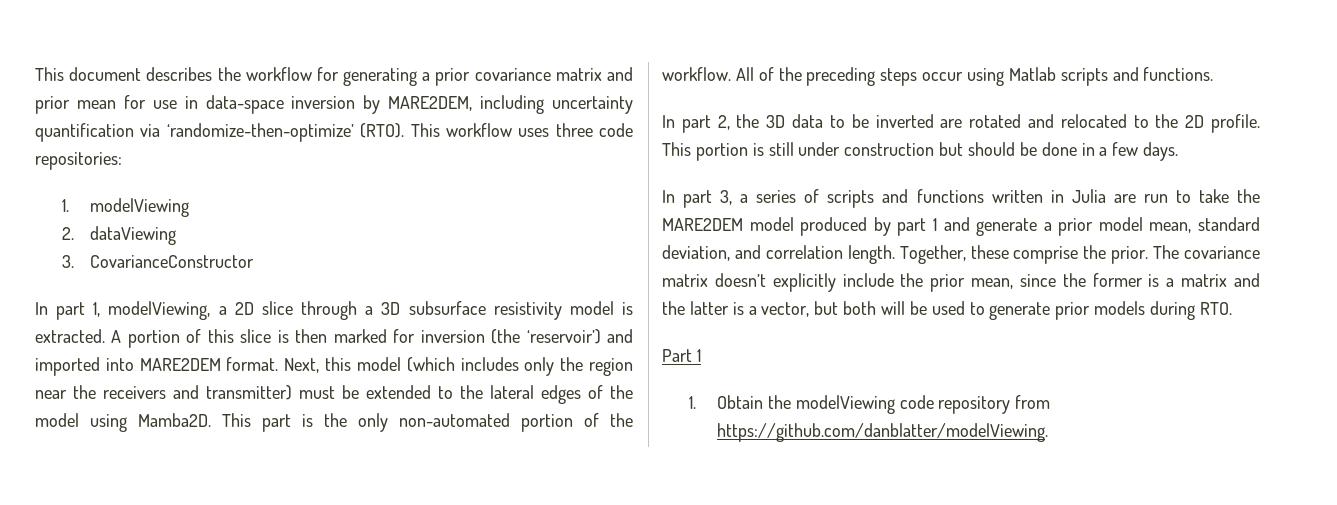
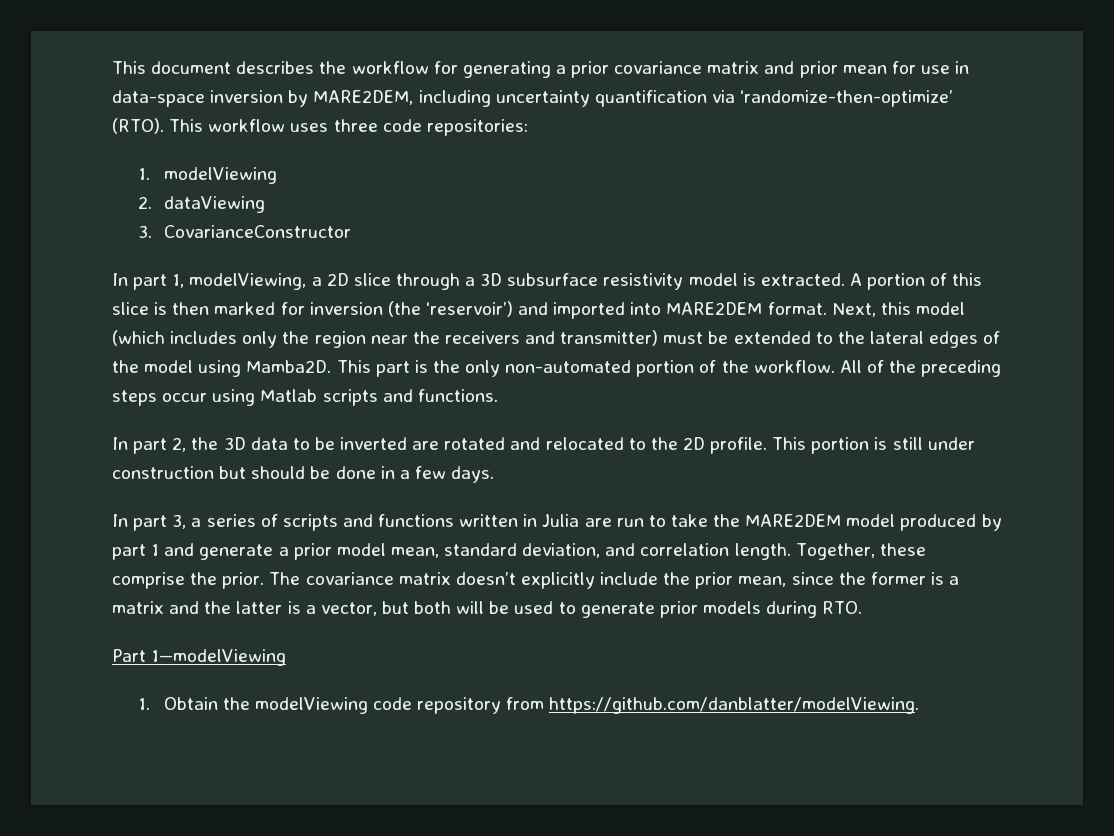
[696,349,701,362] 1 -> [151,649,287,666] 1—modelViewing

